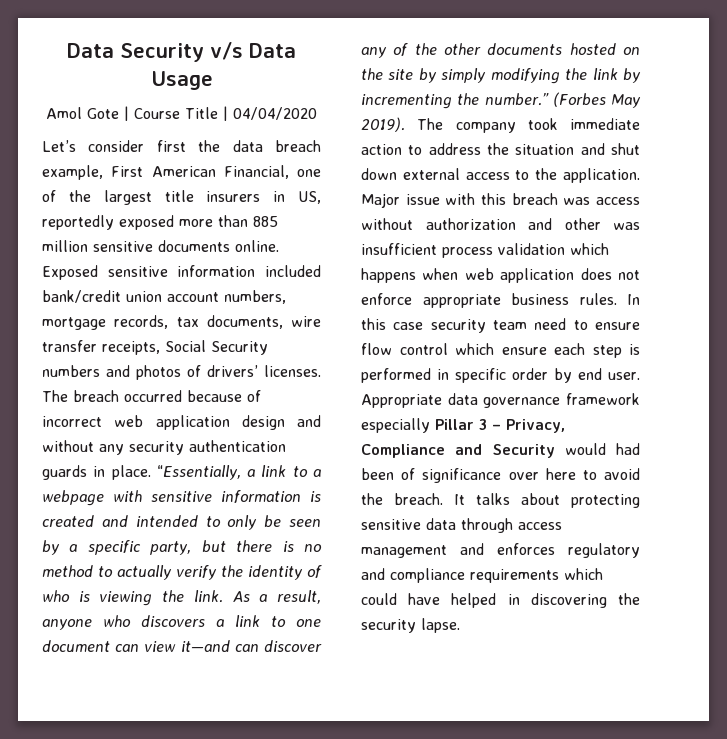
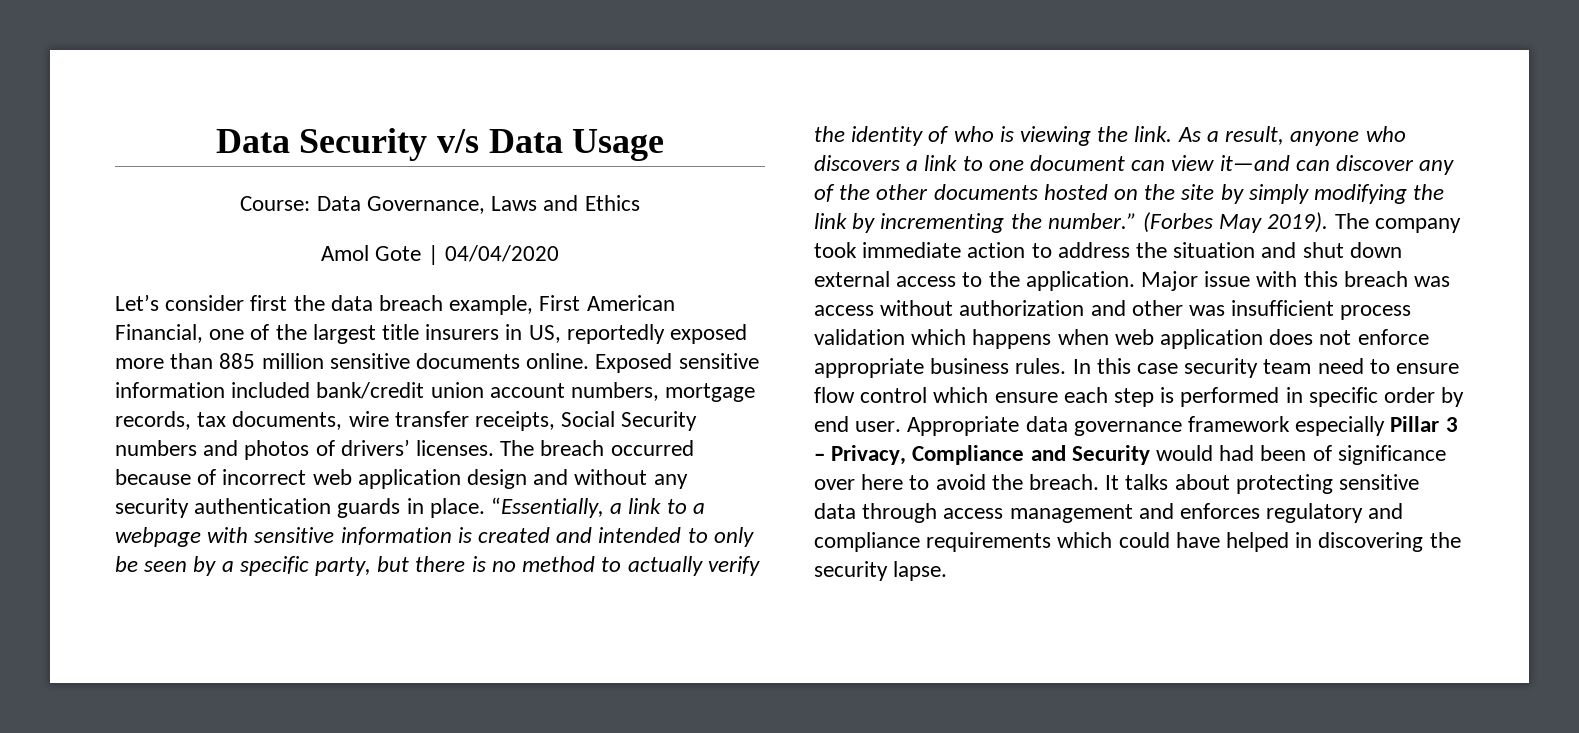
(213, 80) none -> [240,195,640,214] // Course: Data Governance, Laws and Ethics
[134,106,228,121] Course Title | -> (439, 255) none

